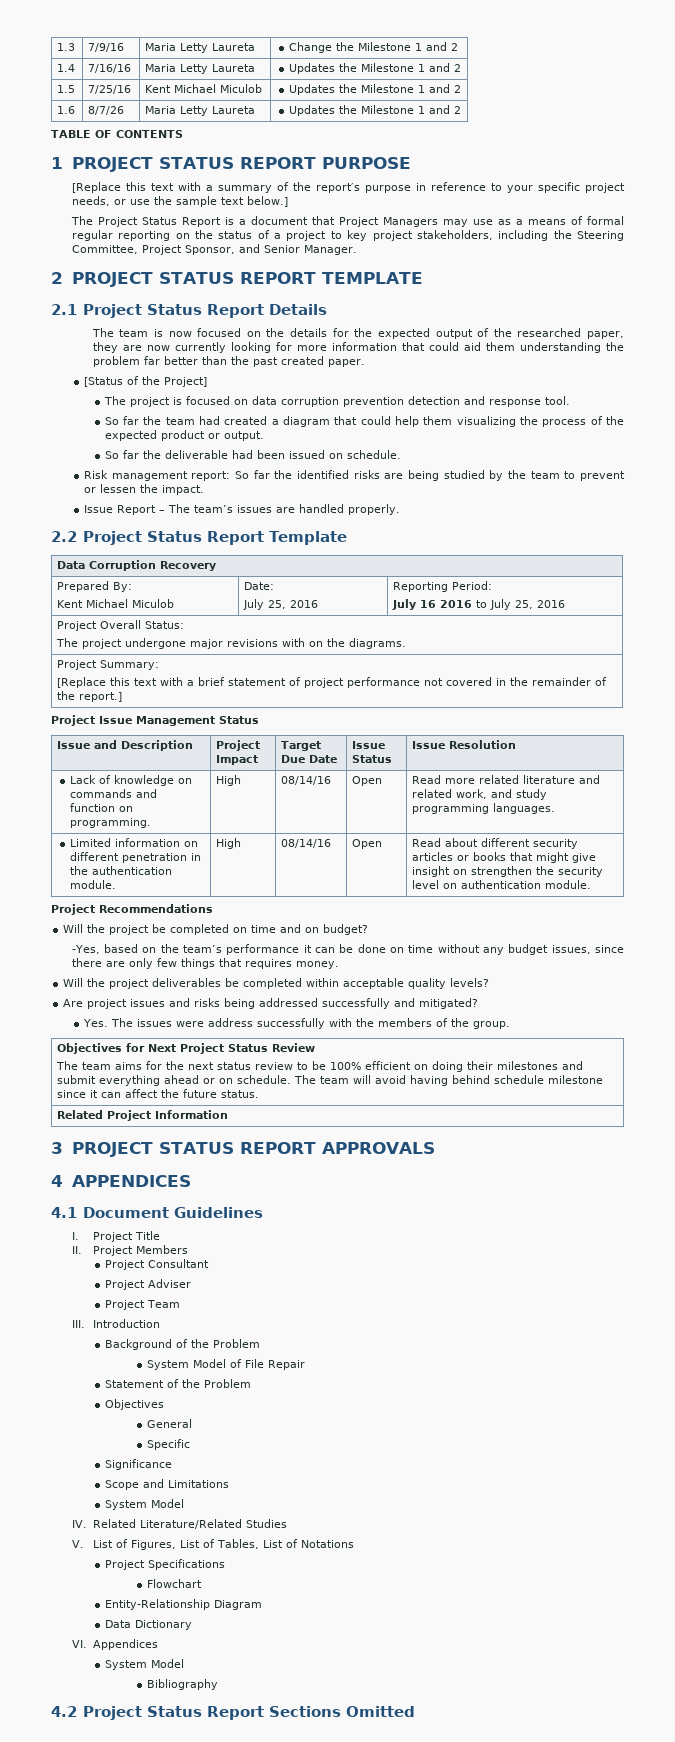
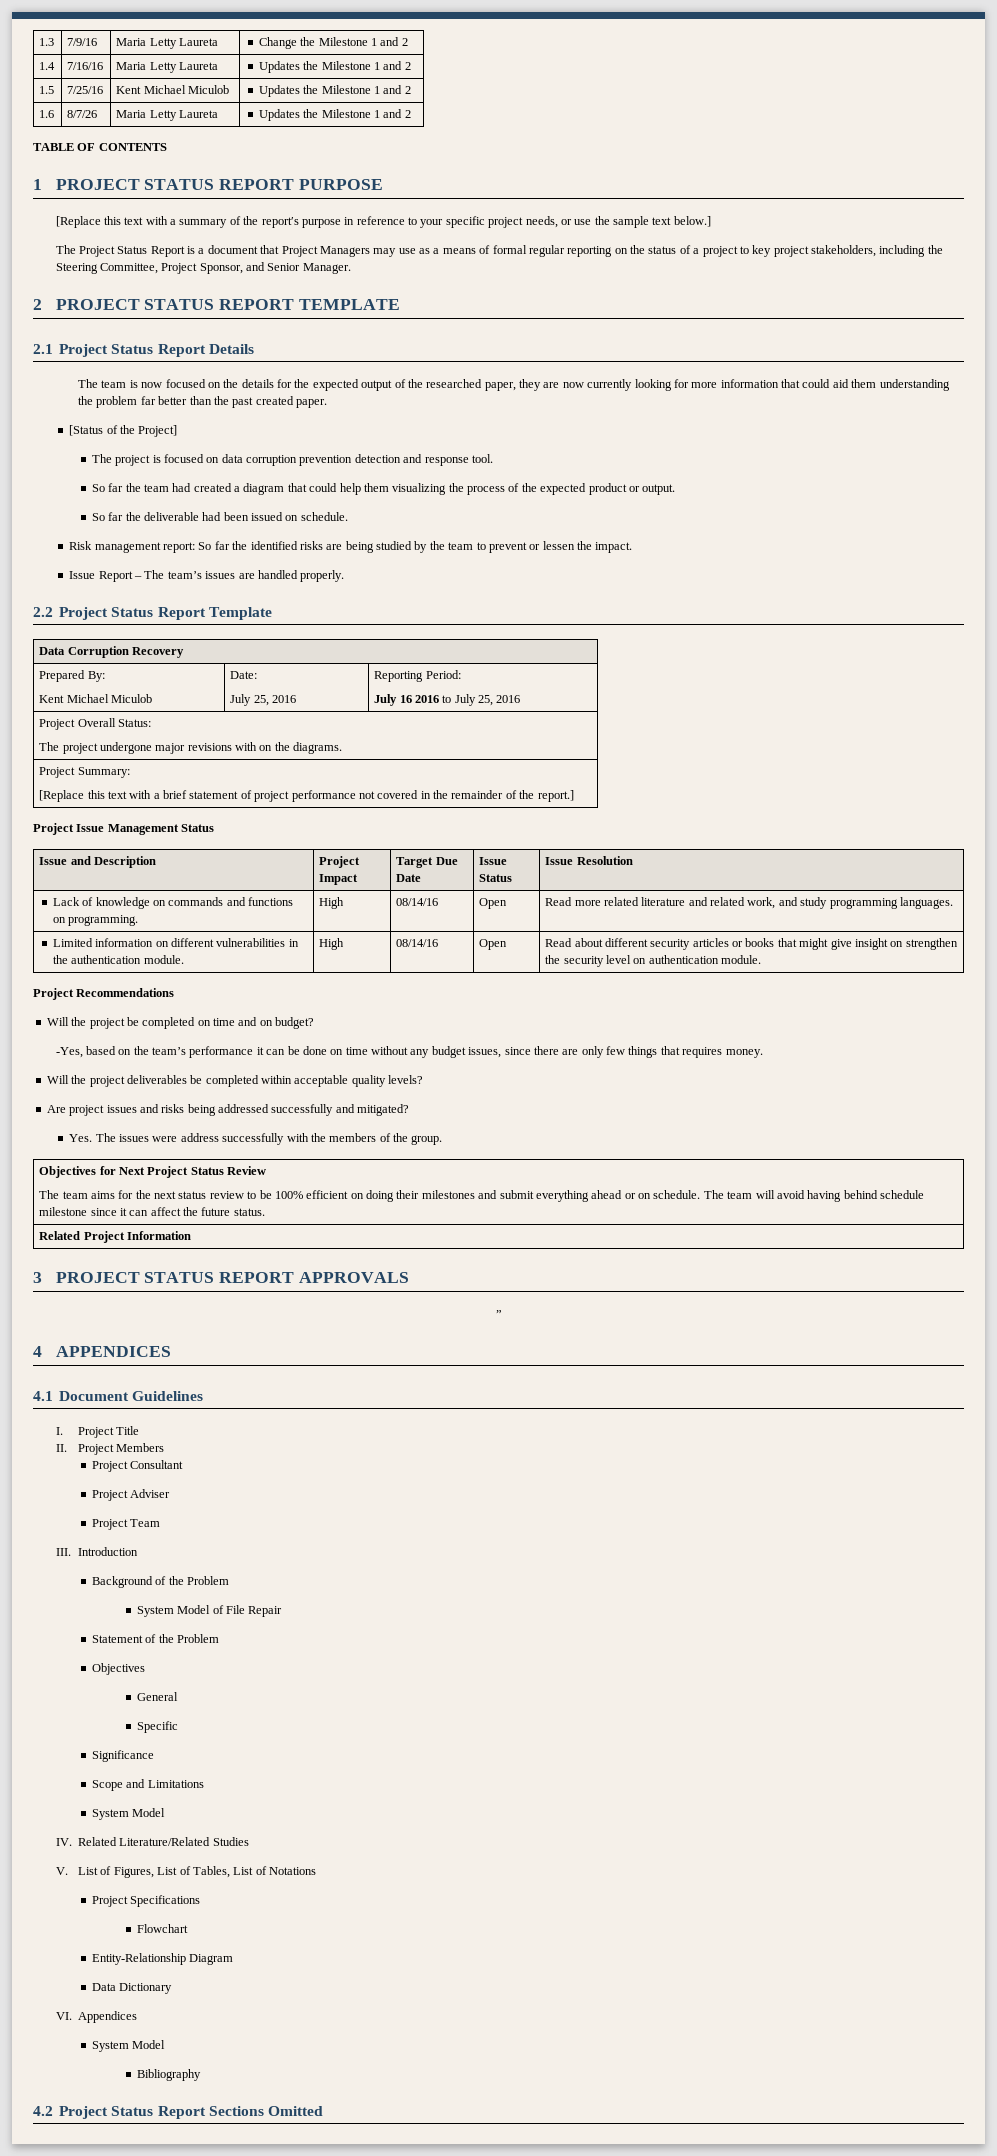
[69,803,115,812] function -> [248,897,294,906] functions
[121,853,187,863] penetration -> [216,938,286,947] vulnerabilities
(435, 1148) none -> [495,1310,502,1318] // ”

